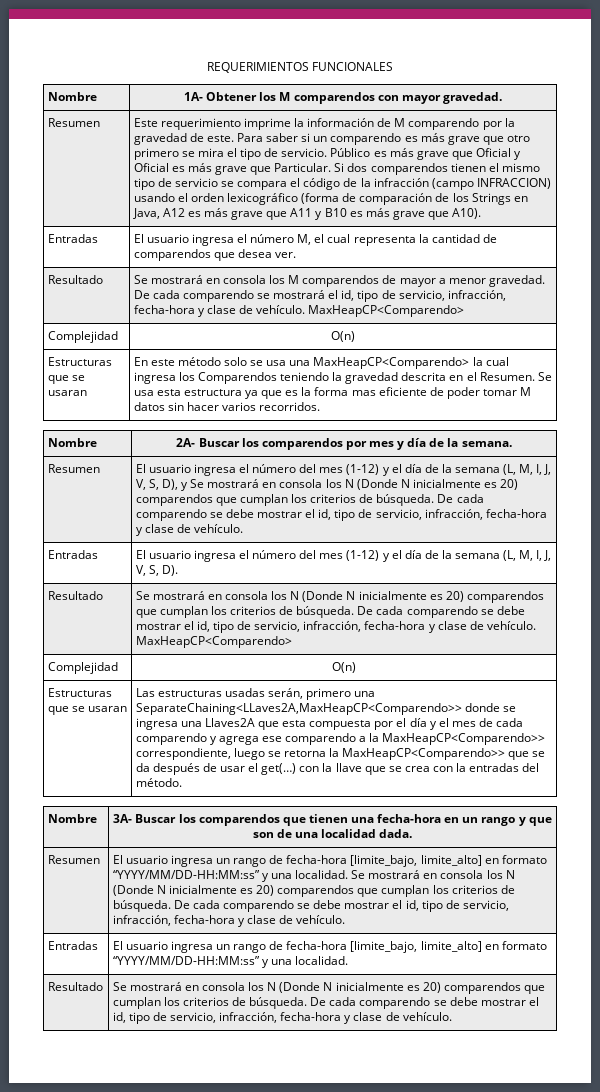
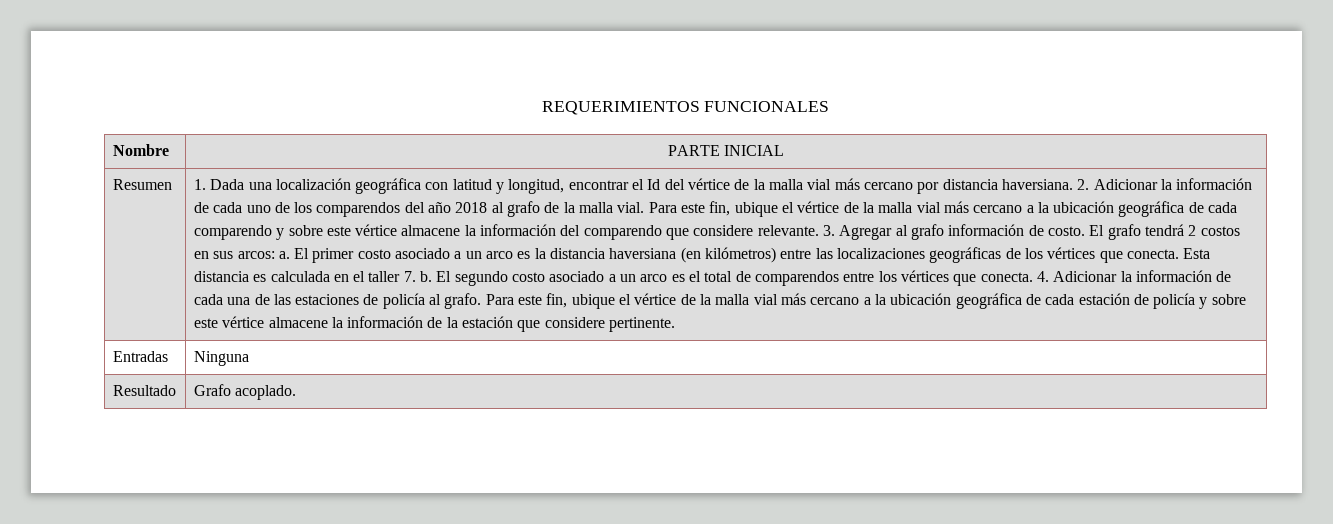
[184,92,502,104] [47,118,100,127] [133,118,515,130] [133,133,530,145] [133,148,522,160] [133,163,540,175] [133,178,551,190] [133,193,528,205] [132,208,482,220] [47,234,98,243] [133,234,497,246] [133,249,297,261] [47,275,103,284] [133,275,545,287] [133,290,506,302] [133,305,465,317] [47,331,118,343] [331,331,355,342] [47,357,112,366] [47,375,85,384] [47,390,87,396] [133,357,509,369] [133,372,552,384] [133,387,532,399] [133,402,321,411] [47,438,97,447] [176,438,512,450] [47,464,100,473] [135,464,552,476] [135,479,519,491] [135,494,484,506] [135,509,547,521] [135,524,244,536] [47,550,98,559] [135,550,552,562] [135,565,178,576] [47,591,103,600] [135,591,544,603] [135,606,525,618] [135,621,536,633] [135,636,292,648] [47,662,118,674] [332,662,356,673] [47,688,112,697] [47,706,127,715] [135,688,376,700] [135,703,516,715] [135,718,524,730] [135,733,546,745] [135,748,546,760] [135,763,540,775] [135,778,182,787] [47,814,97,823] [113,814,552,826] [252,829,413,838] [47,855,100,864] [112,855,547,867] [112,870,515,882] [112,885,515,897] [112,900,509,912] [112,915,346,927] [47,941,98,950] [112,941,547,953] [112,956,349,968] [47,982,103,991] [112,982,545,994] [112,997,539,1009] [112,1012,452,1024] 1A- Obtener los M comparendos con mayor gravedad. // Resumen | Este requerimiento imprime la información de M comparendo por la gravedad de este. Para saber si un comparendo es más grave que otro primero se mira el tipo de servicio. Público es más grave que Oficial y Oficial es más grave que Particular. Si dos comparendos tienen el mismo tipo de servicio se compara el código de la infracción (campo INFRACCION) usando el orden lexicográfico (forma de comparación de los Strings en Java, A12 es más grave que A11 y B10 es más grave que A10). // Entradas | El usuario ingresa el número M, el cual representa la cantidad de comparendos que desea ver. // Resultado | Se mostrará en consola los M comparendos de mayor a menor gravedad. De cada comparendo se mostrará el id, tipo de servicio, infracción, fecha-hora y clase de vehículo. MaxHeapCP<Comparendo> // Complejidad | O(n) // Estructuras que se usaran | En este método solo se usa una MaxHeapCP<Comparendo> la cual ingresa los Comparendos teniendo la gravedad descrita en el Resumen. Se usa esta estructura ya que es la forma mas eficiente de poder tomar M datos sin hacer varios recorridos. // Nombre | 2A- Buscar los comparendos por mes y día de la semana. // Resumen | El usuario ingresa el número del mes (1-12) y el día de la semana (L, M, I, J, V, S, D), y Se mostrará en consola los N (Donde N inicialmente es 20) comparendos que cumplan los criterios de búsqueda. De cada comparendo se debe mostrar el id, tipo de servicio, infracción, fecha-hora y clase de vehículo. // Entradas | El usuario ingresa el número del mes (1-12) y el día de la semana (L, M, I, J, V, S, D). // Resultado | Se mostrará en consola los N (Donde N inicialmente es 20) comparendos que cumplan los criterios de búsqueda. De cada comparendo se debe mostrar el id, tipo de servicio, infracción, fecha-hora y clase de vehículo. MaxHeapCP<Comparendo> // Complejidad | O(n) // Estructuras que se usaran | Las estructuras usadas serán, primero una SeparateChaining<LLaves2A,MaxHeapCP<Comparendo>> donde se ingresa una Llaves2A que esta compuesta por el día y el mes de cada comparendo y agrega ese comparendo a la MaxHeapCP<Comparendo>> correspondiente, luego se retorna la MaxHeapCP<Comparendo>> que se da después de usar el get(…) con la llave que se crea con la entradas del método. // Nombre | 3A- Buscar los comparendos que tienen una fecha-hora en un rango y que son de una localidad dada. // Resumen | El usuario ingresa un rango de fecha-hora [limite_bajo, limite_alto] en formato “YYYY/MM/DD-HH:MM:ss” y una localidad. Se mostrará en consola los N (Donde N inicialmente es 20) comparendos que cumplan los criterios de búsqueda. De cada comparendo se debe mostrar el id, tipo de servicio, infracción, fecha-hora y clase de vehículo. // Entradas | El usuario ingresa un rango de fecha-hora [limite_bajo, limite_alto] en formato “YYYY/MM/DD-HH:MM:ss” y una localidad. // Resultado | Se mostrará en consola los N (Donde N inicialmente es 20) comparendos que cumplan los criterios de búsqueda. De cada comparendo se debe mostrar el id, tipo de servicio, infracción, fecha-hora y clase de vehículo. -> [667,145,785,156] [112,179,172,190] [193,178,1253,194] [193,201,1238,217] [193,224,1240,240] [193,247,1211,263] [193,270,1232,286] [193,293,1246,309] [193,316,676,332] [112,351,168,362] [193,351,249,366] [112,385,176,396] [193,384,297,400] PARTE INICIAL // Resumen | 1. Dada una localización geográfica con latitud y longitud, encontrar el Id del vértice de la malla vial más cercano por distancia haversiana. 2. Adicionar la información de cada uno de los comparendos del año 2018 al grafo de la malla vial. Para este fin, ubique el vértice de la malla vial más cercano a la ubicación geográfica de cada comparendo y sobre este vértice almacene la información del comparendo que considere relevante. 3. Agregar al grafo información de costo. El grafo tendrá 2 costos en sus arcos: a. El primer costo asociado a un arco es la distancia haversiana (en kilómetros) entre las localizaciones geográficas de los vértices que conecta. Esta distancia es calculada en el taller 7. b. El segundo costo asociado a un arco es el total de comparendos entre los vértices que conecta. 4. Adicionar la información de cada una de las estaciones de policía al grafo. Para este fin, ubique el vértice de la malla vial más cercano a la ubicación geográfica de cada estación de policía y sobre este vértice almacene la información de la estación que considere pertinente. // Entradas | Ninguna // Resultado | Grafo acoplado.

